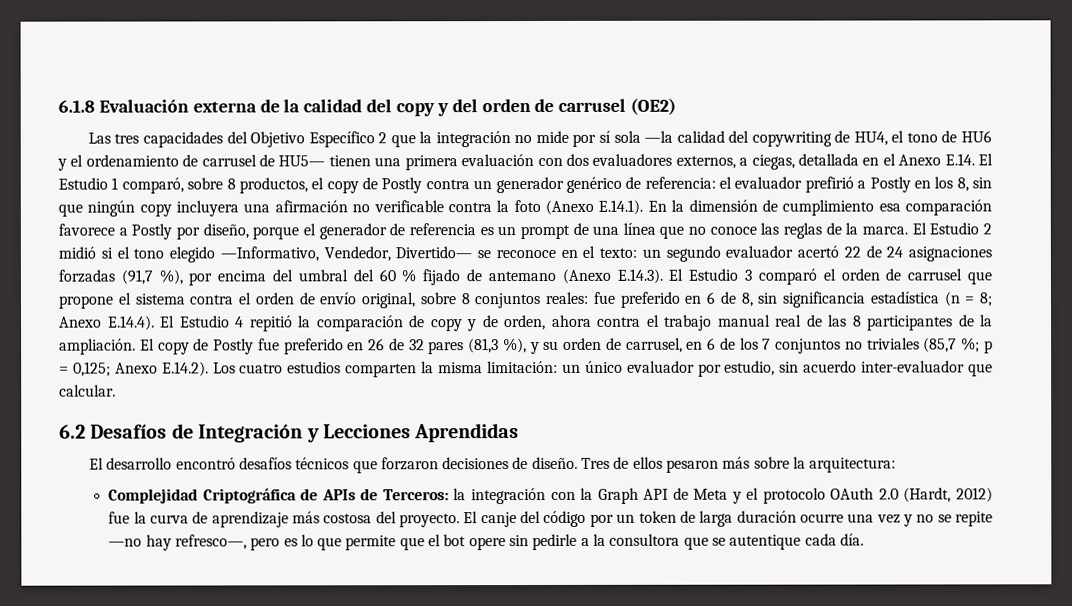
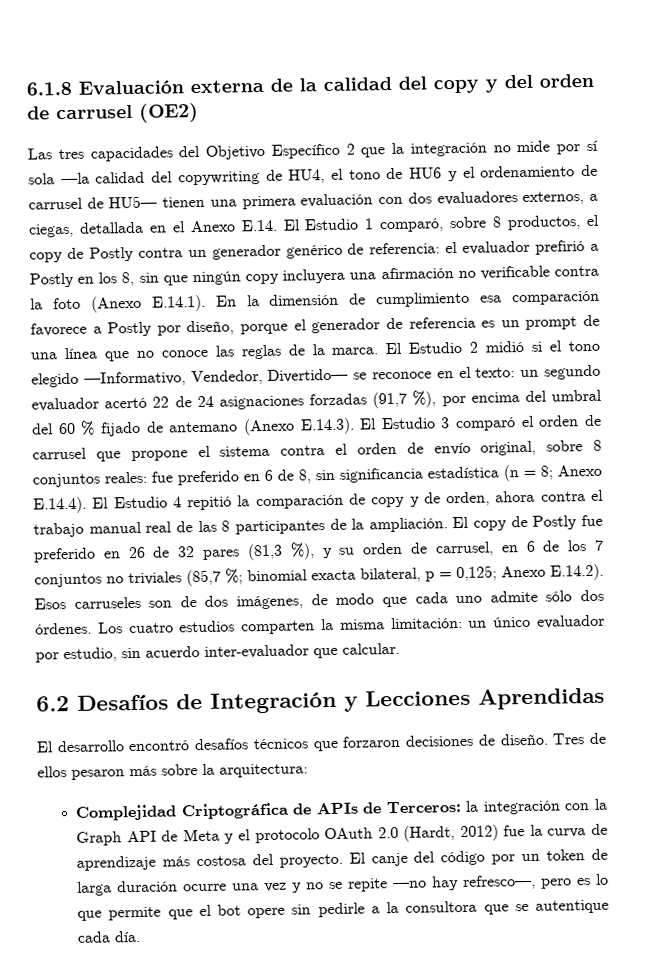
(981, 345) none -> [247,567,421,583] binomial exacta bilateral,
(209, 369) none -> [34,589,605,610] [35,622,92,635] Esos carruseles son de dos imágenes, de modo que cada uno admite sólo dos órdenes.

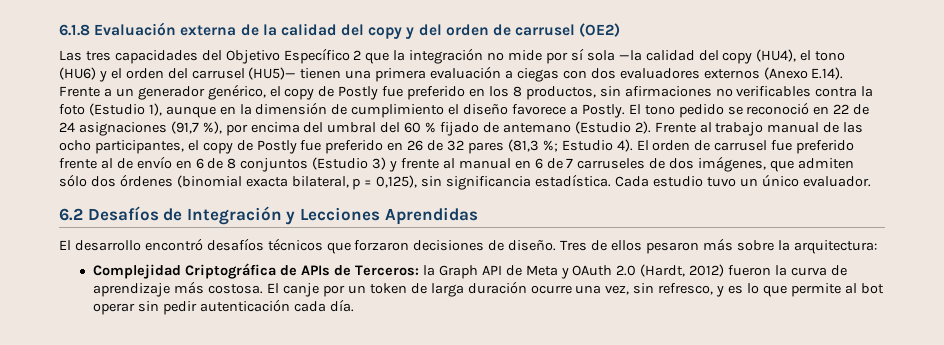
[177,164,598,186] [28,195,158,210] copywriting de HU4, el tono de HU6 y el ordenamiento de carrusel de HU5— -> [722,49,846,64] [59,67,297,82] copy (HU4), el tono (HU6) y el orden del carrusel (HU5)—
(374, 200) none -> [505,68,559,82] a ciegas
[522,191,599,205] [28,214,600,238] [29,240,600,263] [29,265,599,288] [30,290,600,313] [30,314,601,337] [30,340,600,362] [31,364,602,388] [31,397,148,412] externos, a ciegas, detallada en el Anexo E.14. El Estudio 1 comparó, sobre 8 productos, el copy de Postly contra un generador genérico de referencia: el evaluador prefirió a Postly en los 8, sin que ningún copy incluyera una afirmación no verificable contra la foto (Anexo E.14.1). En la dimensión de cumplimiento esa comparación favorece a Postly por diseño, porque el generador de referencia es un prompt de una línea que no conoce las reglas de la marca. El Estudio 2 midió si el tono elegido —Informativo, Vendedor, Divertido— se reconoce en el texto: un segundo evaluador acertó -> [703,67,844,80] [59,84,874,100] [59,102,830,118] externos (Anexo E.14). Frente a un generador genérico, el copy de Postly fue preferido en los 8 productos, sin afirmaciones no verificables contra la foto (Estudio 1), aunque en la dimensión de cumplimiento el diseño favorece a Postly. El tono pedido se reconoció en
[309,393,367,406] forzadas -> (167, 129) none
[242,414,603,436] [32,439,602,462] [32,464,602,488] [33,489,604,514] (Anexo E.14.3). El Estudio 3 comparó el orden de carrusel que propone el sistema contra el orden de envío original, sobre 8 conjuntos reales: fue preferido en 6 de 8, sin significancia estadística (n = 8; Anexo E.14.4). El Estudio 4 repitió la comparación de copy y de orden, ahora contra el -> [574,121,712,134] (Estudio 2). Frente al
[145,521,173,533] real -> (820, 127) none
[221,516,470,535] 8 participantes de la ampliación. El -> [59,140,199,154] ocho participantes, el
[289,539,604,560] [34,563,604,588] [34,589,605,610] [35,614,606,635] [35,642,400,663] %), y su orden de carrusel, en 6 de los 7 conjuntos no triviales (85,7 %; binomial exacta bilateral, p = 0,125; Anexo E.14.2). Esos carruseles son de dos imágenes, de modo que cada uno admite sólo dos órdenes. Los cuatro estudios comparten la misma limitación: un único evaluador por estudio, sin acuerdo inter-evaluador que calcular. -> [542,139,855,154] [59,156,854,172] [59,174,871,190] %; Estudio 4). El orden de carrusel fue preferido frente al de envío en 6 de 8 conjuntos (Estudio 3) y frente al manual en 6 de 7 carruseles de dos imágenes, que admiten sólo dos órdenes (binomial exacta bilateral, p = 0,125), sin significancia estadística. Cada estudio tuvo un único evaluador.
[482,798,607,815] integración con la -> (435, 270) none
[237,828,320,844] el protocolo -> (569, 273) none
[503,825,526,837] fue -> [728,265,772,276] fueron
[195,850,486,868] costosa del proyecto. El canje del código -> [208,283,320,297] costosa. El canje
[264,873,609,893] [77,899,609,921] vez y no se repite —no hay refresco—, pero es lo que permite que el bot opere sin pedirle a la consultora que se autentique -> [605,283,884,297] [93,299,291,315] vez, sin refresco, y es lo que permite al bot operar sin pedir autenticación

